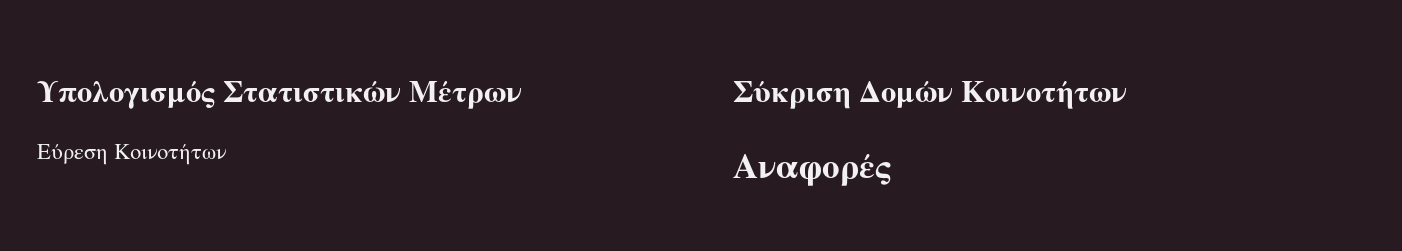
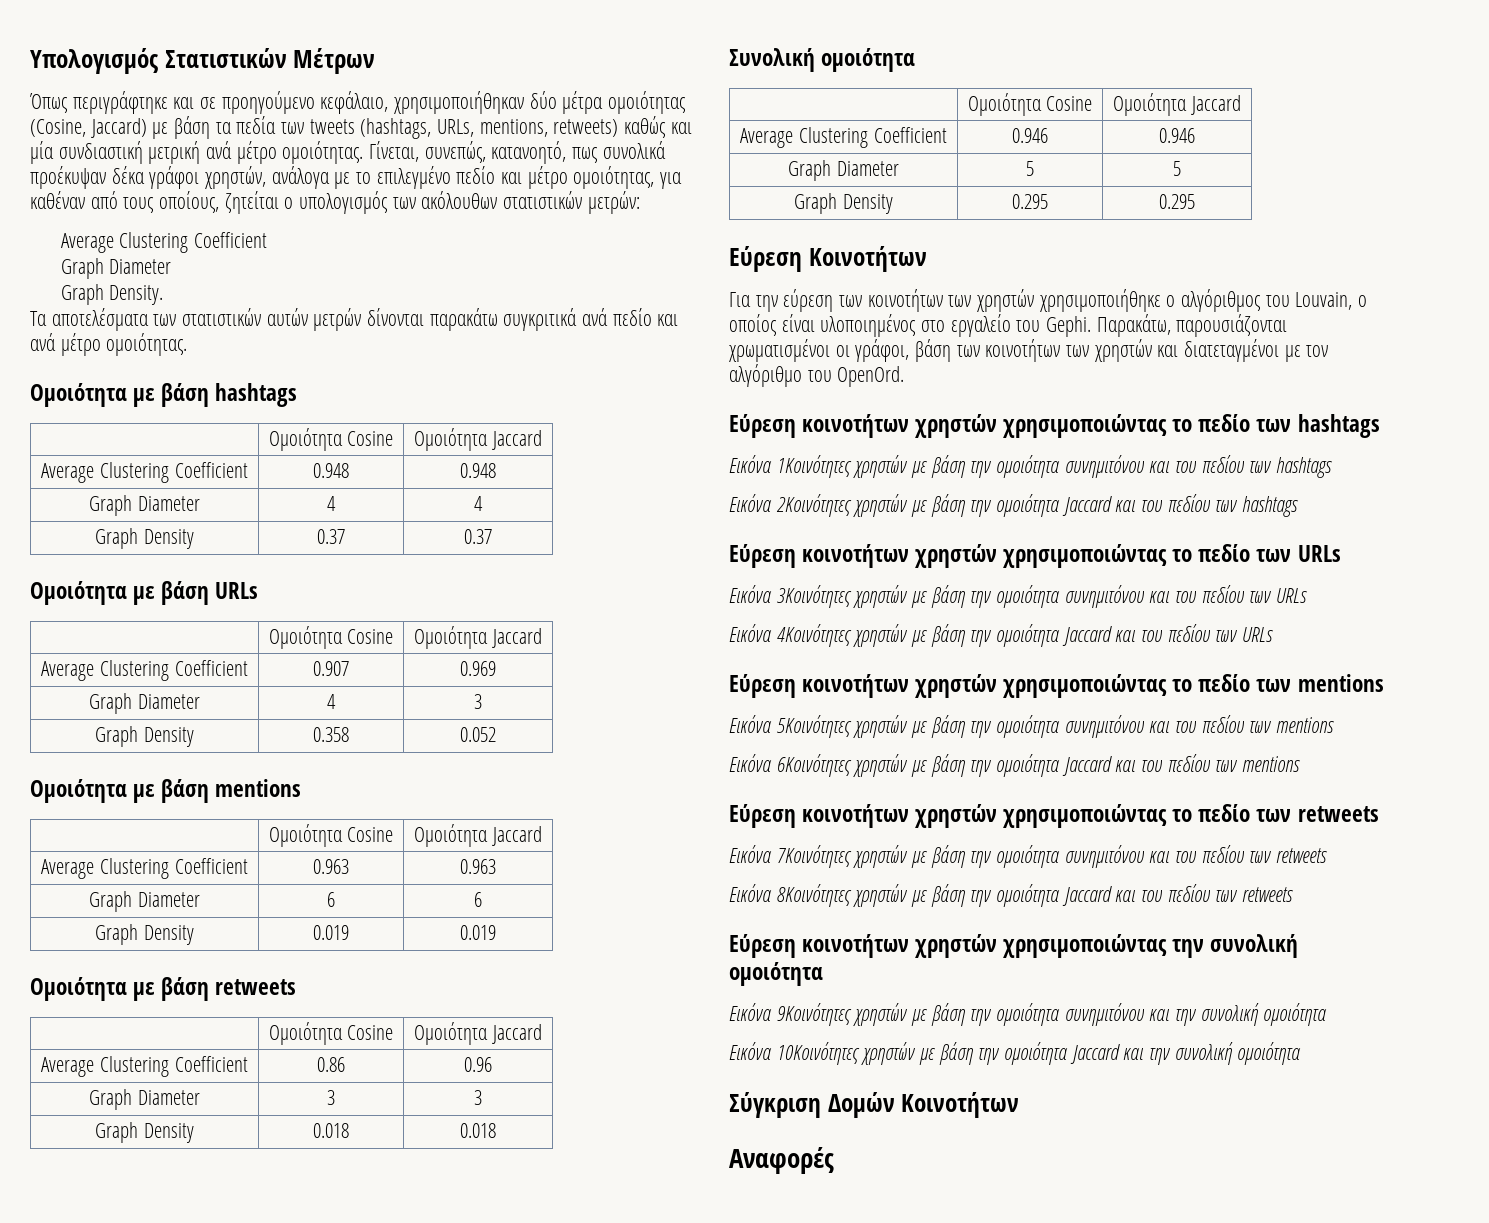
[37,144,227,165] [733,81,851,109] Εύρεση Κοινοτήτων // Σύκριση -> [30,91,687,114] [30,116,692,139] [30,141,666,164] [30,166,683,189] [30,191,640,214] [60,232,267,253] [60,258,172,279] [60,284,164,305] [30,308,679,331] [30,333,188,356] [30,383,298,407] [268,428,394,451] [414,428,542,451] [41,462,248,483] [313,463,350,478] [460,463,497,478] [89,495,200,516] [327,496,337,511] [474,496,484,511] [95,528,194,549] [317,529,346,544] [464,529,493,544] [30,581,259,605] [268,626,394,649] [414,626,542,649] [41,660,248,681] [313,661,350,676] [460,661,497,676] [89,693,200,714] [327,694,337,709] [474,694,483,709] [95,726,194,747] [313,727,350,742] [460,727,497,742] [30,779,302,803] [268,824,394,847] [414,824,542,847] [41,858,248,879] [313,859,350,874] [460,859,497,874] [89,891,200,912] [327,892,336,907] [474,892,483,907] [95,924,194,945] [313,925,350,940] [460,925,497,940] [30,977,297,1001] [268,1022,394,1045] [414,1022,542,1045] [41,1056,248,1077] [317,1057,346,1072] [464,1057,493,1072] [89,1089,200,1110] [327,1090,336,1105] [474,1090,483,1105] [95,1122,194,1143] [313,1123,350,1138] [460,1123,497,1138] [729,48,916,72] [967,93,1093,116] [1113,93,1241,116] [740,127,947,148] [1012,128,1048,143] [1159,128,1195,143] [788,160,899,181] [1026,161,1034,176] [1173,161,1181,176] [794,193,893,214] [1012,194,1048,209] [1159,194,1195,209] [729,246,927,272] [729,289,1368,312] [729,314,1288,337] [729,339,1329,362] [729,364,905,387] [729,414,1380,438] [729,455,1333,478] [729,494,1299,517] [729,544,1341,568] [729,585,1308,608] [729,624,1274,647] [729,674,1384,698] [729,715,1335,738] [729,754,1301,777] [729,804,1379,828] [729,845,1328,868] [729,884,1294,907] [729,934,1299,958] [729,962,823,986] [729,1003,1328,1026] [729,1042,1302,1065] [729,1092,821,1118] Όπως περιγράφτηκε και σε προηγούμενο κεφάλαιο, χρησιμοποιήθηκαν δύο μέτρα ομοιότητας (Cosine, Jaccard) με βάση τα πεδία των tweets (hashtags, URLs, mentions, retweets) καθώς και μία συνδιαστική μετρική ανά μέτρο ομοιότητας. Γίνεται, συνεπώς, κατανοητό, πως συνολικά προέκυψαν δέκα γράφοι χρηστών, ανάλογα με το επιλεγμένο πεδίο και μέτρο ομοιότητας, για καθέναν από τους οποίους, ζητείται ο υπολογισμός των ακόλουθων στατιστικών μετρών: // Average Clustering Coefficient // Graph Diameter // Graph Density. // Τα αποτελέσματα των στατιστικών αυτών μετρών δίνονται παρακάτω συγκριτικά ανά πεδίο και ανά μέτρο ομοιότητας. // Ομοιότητα με βάση hashtags // | Ομοιότητα Cosine | Ομοιότητα Jaccard // Average Clustering Coefficient | 0.948 | 0.948 // Graph Diameter | 4 | 4 // Graph Density | 0.37 | 0.37 // Ομοιότητα με βάση URLs // | Ομοιότητα Cosine | Ομοιότητα Jaccard // Average Clustering Coefficient | 0.907 | 0.969 // Graph Diameter | 4 | 3 // Graph Density | 0.358 | 0.052 // Ομοιότητα με βάση mentions // | Ομοιότητα Cosine | Ομοιότητα Jaccard // Average Clustering Coefficient | 0.963 | 0.963 // Graph Diameter | 6 | 6 // Graph Density | 0.019 | 0.019 // Ομοιότητα με βάση retweets // | Ομοιότητα Cosine | Ομοιότητα Jaccard // Average Clustering Coefficient | 0.86 | 0.96 // Graph Diameter | 3 | 3 // Graph Density | 0.018 | 0.018 // Συνολική ομοιότητα // | Ομοιότητα Cosine | Ομοιότητα Jaccard // Average Clustering Coefficient | 0.946 | 0.946 // Graph Diameter | 5 | 5 // Graph Density | 0.295 | 0.295 // Εύρεση Κοινοτήτων // Για την εύρεση των κοινοτήτων των χρηστών χρησιμοποιήθηκε ο αλγόριθμος του Louvain, ο οποίος είναι υλοποιημένος στο εργαλείο του Gephi. Παρακάτω, παρουσιάζονται χρωματισμένοι οι γράφοι, βάση των κοινοτήτων των χρηστών και διατεταγμένοι με τον αλγόριθμο του OpenOrd. // Εύρεση κοινοτήτων χρηστών χρησιμοποιώντας το πεδίο των hashtags // Εικόνα 1Κοινότητες χρηστών με βάση την ομοιότητα συνημιτόνου και του πεδίου των hashtags // Εικόνα 2Κοινότητες χρηστών με βάση την ομοιότητα Jaccard και του πεδίου των hashtags // Εύρεση κοινοτήτων χρηστών χρησιμοποιώντας το πεδίο των URLs // Εικόνα 3Κοινότητες χρηστών με βάση την ομοιότητα συνημιτόνου και του πεδίου των URLs // Εικόνα 4Κοινότητες χρηστών με βάση την ομοιότητα Jaccard και του πεδίου των URLs // Εύρεση κοινοτήτων χρηστών χρησιμοποιώντας το πεδίο των mentions // Εικόνα 5Κοινότητες χρηστών με βάση την ομοιότητα συνημιτόνου και του πεδίου των mentions // Εικόνα 6Κοινότητες χρηστών με βάση την ομοιότητα Jaccard και του πεδίου των mentions // Εύρεση κοινοτήτων χρηστών χρησιμοποιώντας το πεδίο των retweets // Εικόνα 7Κοινότητες χρηστών με βάση την ομοιότητα συνημιτόνου και του πεδίου των retweets // Εικόνα 8Κοινότητες χρηστών με βάση την ομοιότητα Jaccard και του πεδίου των retweets // Εύρεση κοινοτήτων χρηστών χρησιμοποιώντας την συνολική ομοιότητα // Εικόνα 9Κοινότητες χρηστών με βάση την ομοιότητα συνημιτόνου και την συνολική ομοιότητα // Εικόνα 10Κοινότητες χρηστών με βάση την ομοιότητα Jaccard και την συνολική ομοιότητα // Σύγκριση

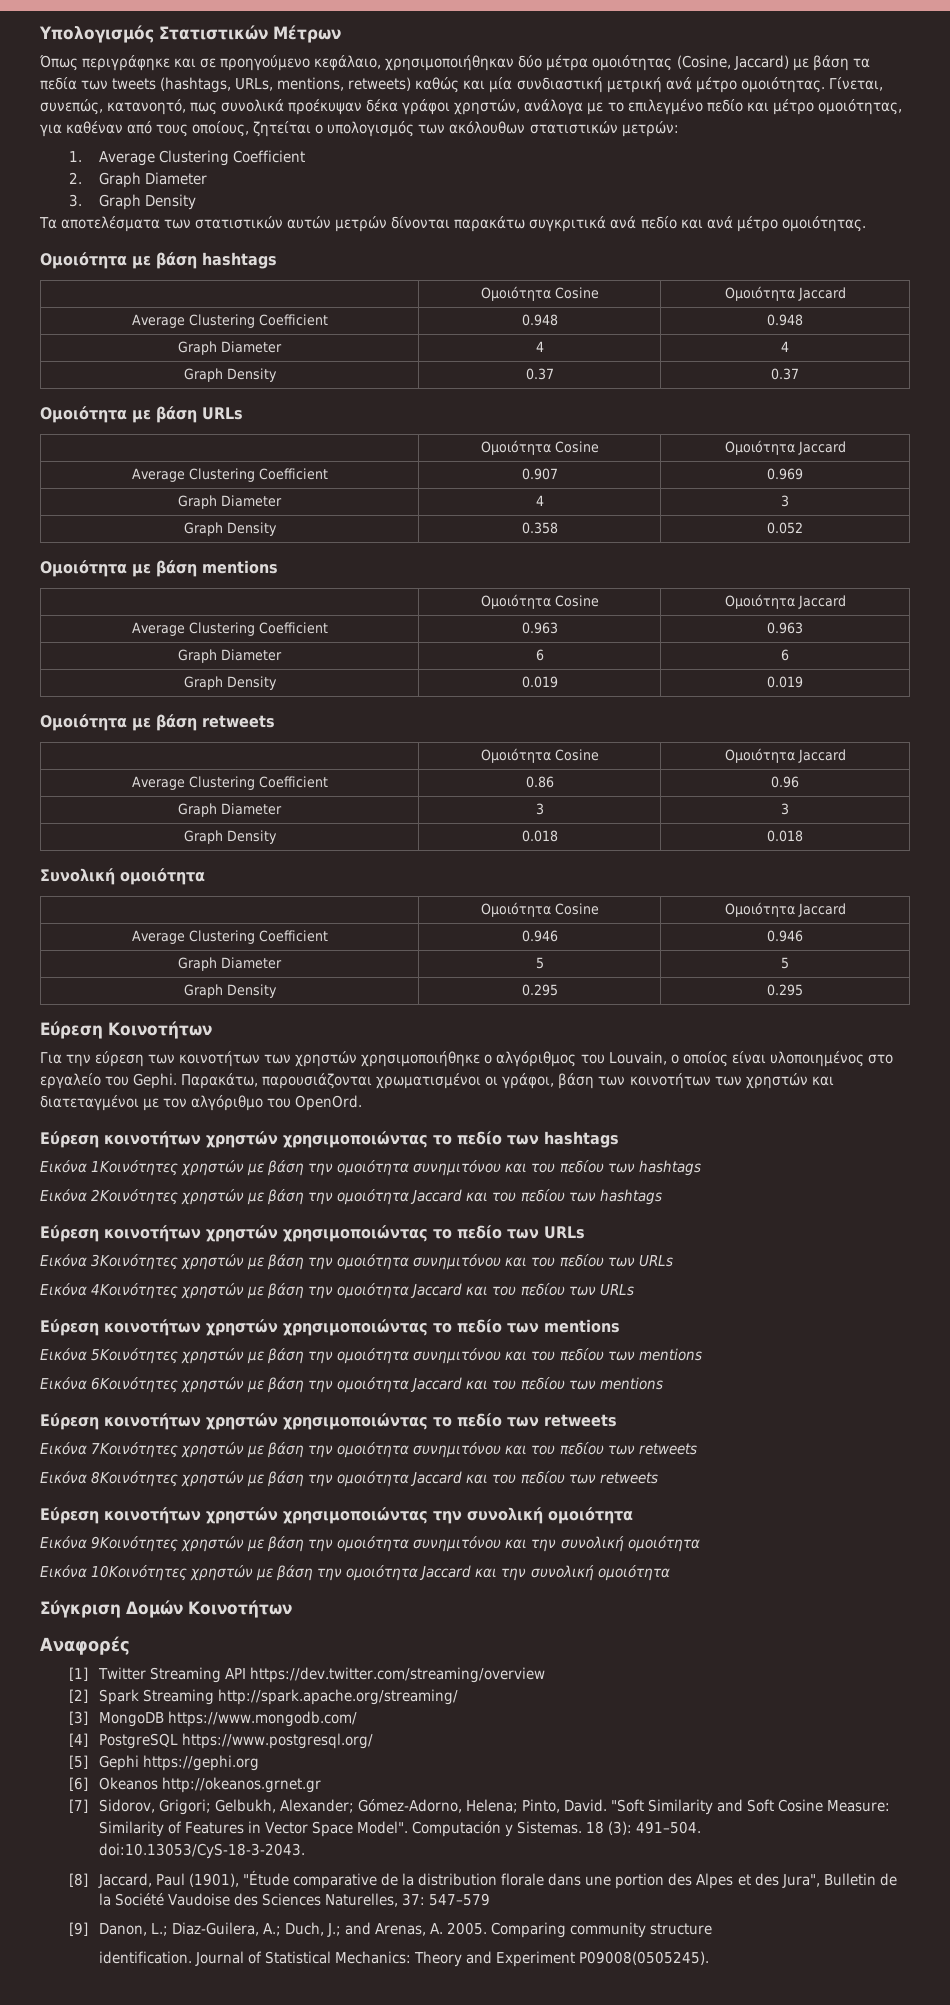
[72,91,168,114] περιγράφτηκε -> [82,55,171,71] περιγράφηκε
(640, 202) none -> [69,151,83,162] 1.
(267, 240) none -> [69,172,83,184] 2.
[60,284,164,305] Graph Density. -> [69,194,196,210] 3. Graph Density
(834, 1160) none -> [69,1667,545,1683] [69,1689,458,1705] [69,1711,357,1727] [69,1733,373,1749] [69,1755,259,1771] [69,1777,321,1793] [69,1799,891,1815] [98,1821,702,1837] [98,1843,305,1859] [69,1870,897,1889] [98,1893,491,1907] [69,1922,713,1938] [98,1951,710,1967] // [1] Twitter Streaming API https://dev.twitter.com/streaming/overview // [2] Spark Streaming http://spark.apache.org/streaming/ // [3] MongoDB https://www.mongodb.com/ // [4] PostgreSQL https://www.postgresql.org/ // [5] Gephi https://gephi.org // [6] Okeanos http://okeanos.grnet.gr // [7] Sidorov, Grigori; Gelbukh, Alexander; Gómez-Adorno, Helena; Pinto, David. "Soft Similarity and Soft Cosine Measure: Similarity of Features in Vector Space Model". Computación y Sistemas. 18 (3): 491–504. doi:10.13053/CyS-18-3-2043. // [8] Jaccard, Paul (1901), "Étude comparative de la distribution florale dans une portion des Alpes et des Jura", Bulletin de la Société Vaudoise des Sciences Naturelles, 37: 547–579 // [9] Danon, L.; Diaz-Guilera, A.; Duch, J.; and Arenas, A. 2005. Comparing community structure // identification. Journal of Statistical Mechanics: Theory and Experiment P09008(0505245).

